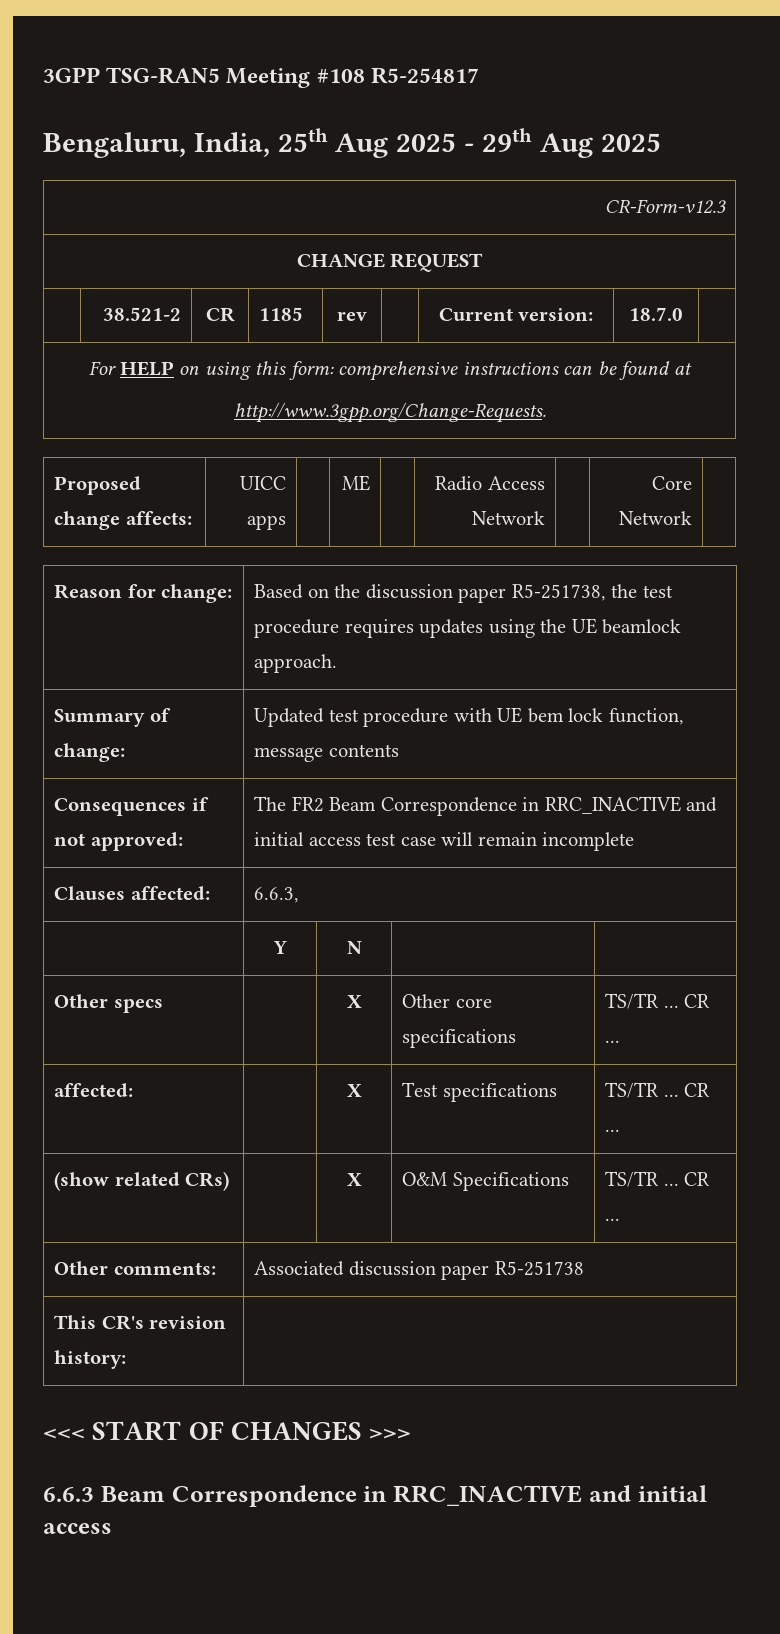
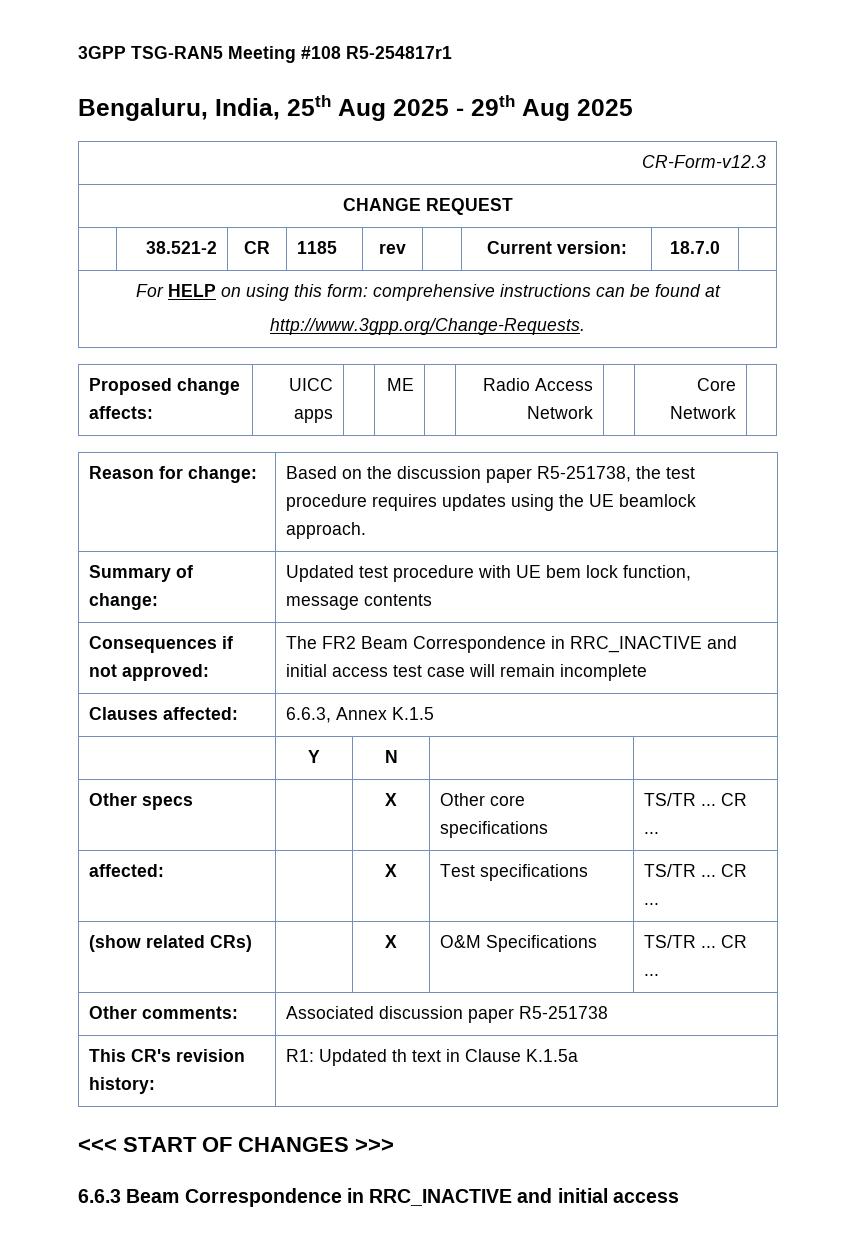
[370,67,479,84] R5-254817 -> [346,46,452,59] R5-254817r1
(300, 895) none -> [336,707,435,720] Annex K.1.5
(127, 1359) none -> [286,1049,579,1066] R1: Updated th text in Clause K.1.5a

